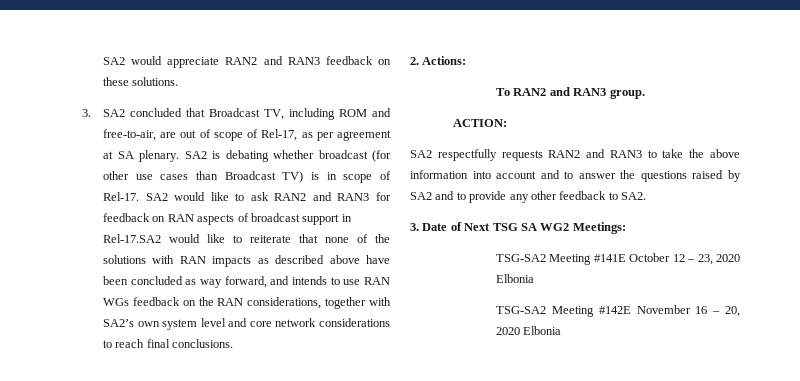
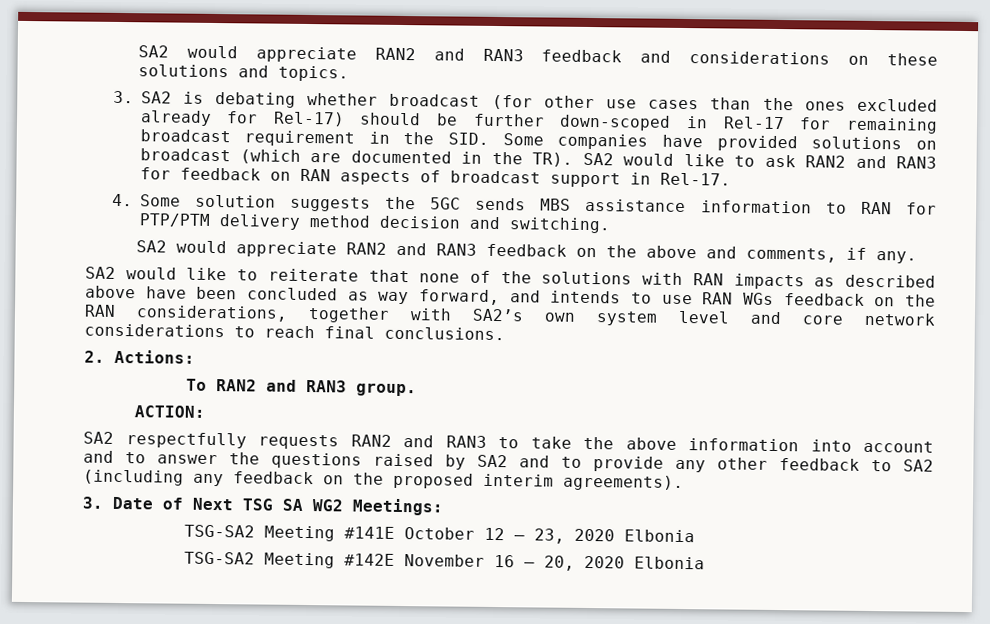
[103,56,391,68] [103,77,179,86] [81,108,391,120] [103,129,392,141] [103,150,180,162] SA2 would appreciate RAN2 and RAN3 feedback on these solutions. // 3. SA2 concluded that Broadcast TV, including ROM and free-to-air, are out of scope of Rel-17, as per agreement at SA plenary. -> [138,45,938,66] [138,64,350,82] [112,90,134,104] SA2 would appreciate RAN2 and RAN3 feedback and considerations on these solutions and topics. // 3.
[224,171,391,183] [103,192,140,201] Broadcast TV) is in scope of Rel-17. -> [762,97,939,112] [139,110,938,134] [139,129,937,152] [139,148,574,167] the ones excluded already for Rel-17) should be further down-scoped in Rel-17 for remaining broadcast requirement in the SID. Some companies have provided solutions on broadcast (which are documented in the TR).
[103,234,162,243] Rel-17.SA2 -> [659,172,731,186] [111,193,937,215] [138,213,611,234] [136,240,918,264] [85,266,116,279] Rel-17. // 4. Some solution suggests the 5GC sends MBS assistance information to RAN for PTP/PTM delivery method decision and switching. // SA2 would appreciate RAN2 and RAN3 feedback on the above and comments, if any. // SA2
[621,192,646,200] SA2. -> [903,459,934,472] [83,469,684,492] SA2 (including any feedback on the proposed interim agreements).

